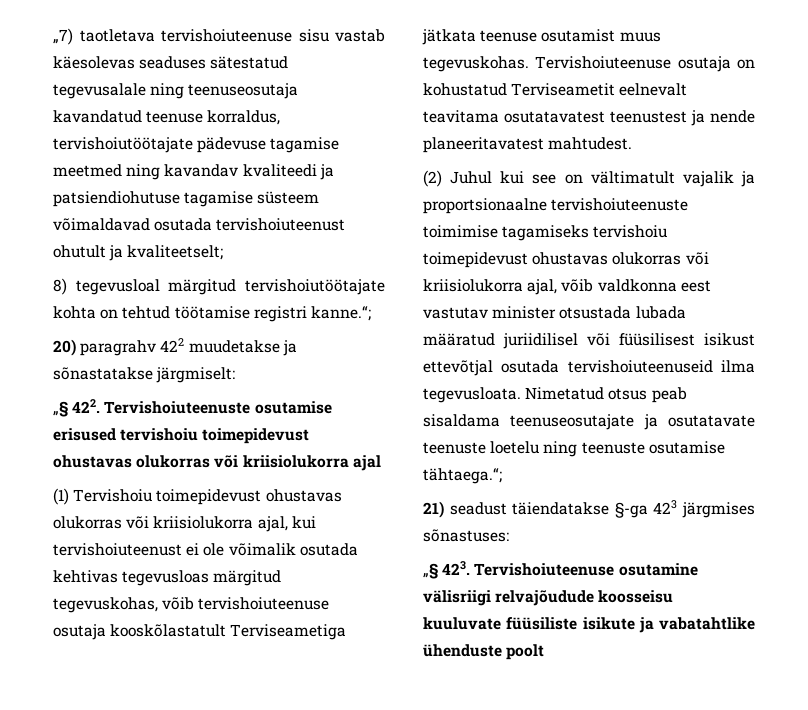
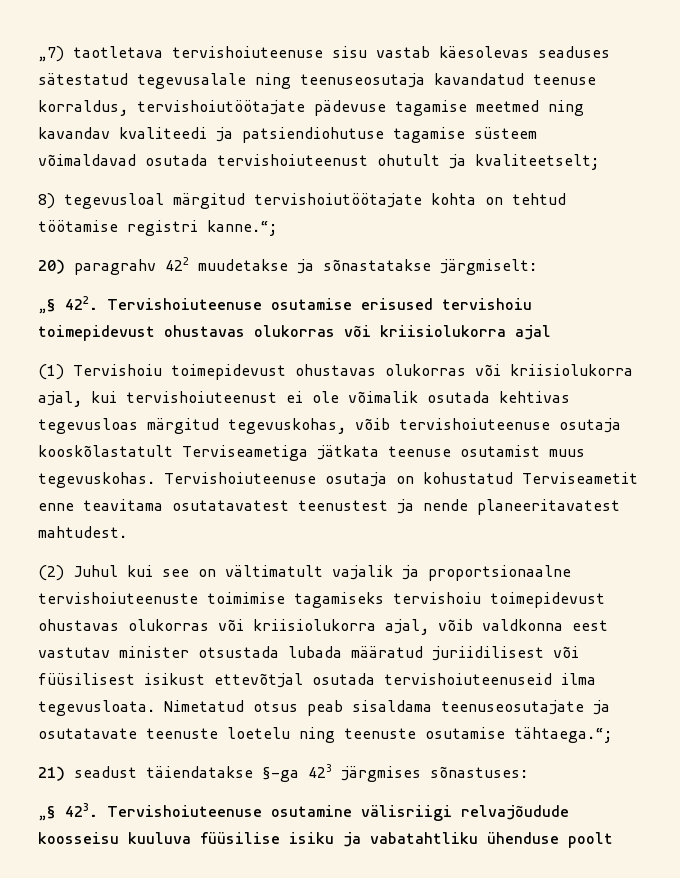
[104,401,251,414] Tervishoiuteenuste -> [107,298,262,310] Tervishoiuteenuse
[619,83,688,96] eelnevalt -> [38,503,74,511] enne
[503,333,578,349] juriidilisel -> [432,646,544,661] juriidilisest
[423,617,755,633] [423,644,502,657] kuuluvate füüsiliste isikute ja vabatahtlike ühenduste -> [128,832,559,847] kuuluva füüsilise isiku ja vabatahtliku ühenduse

